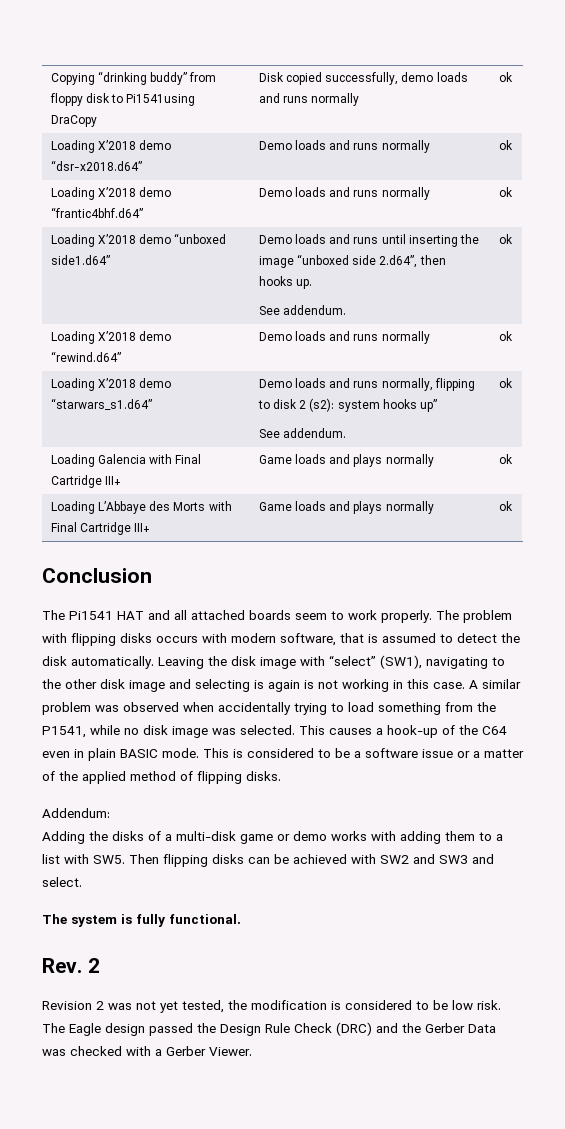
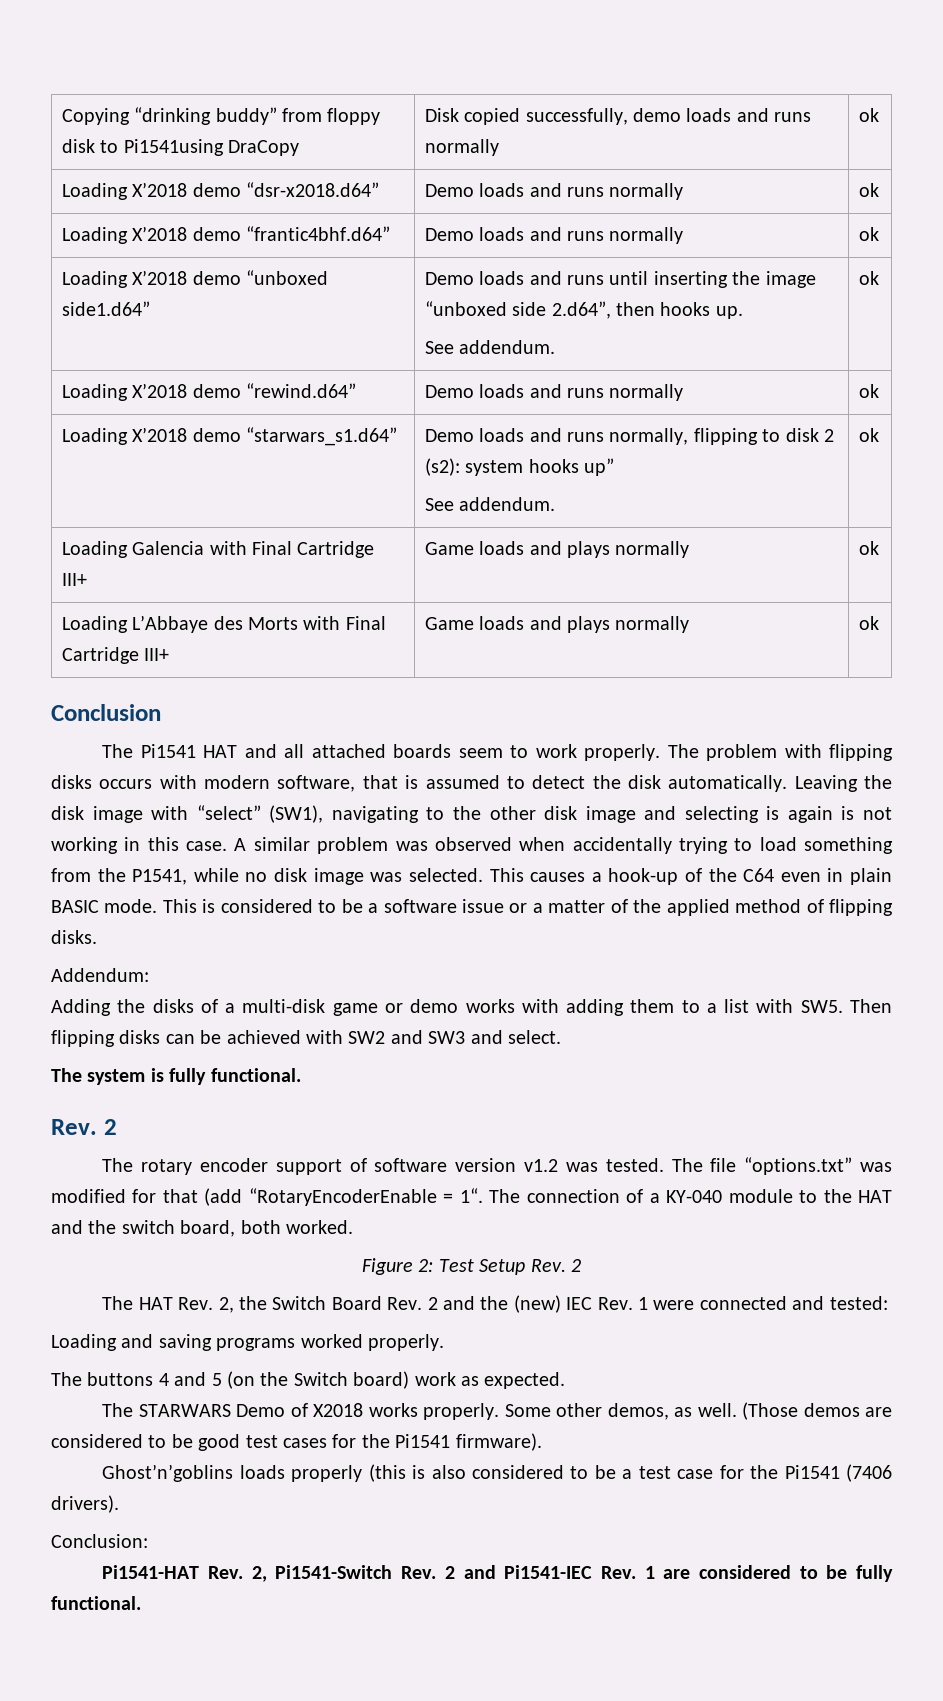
[42,1000,501,1013] [42,1022,496,1036] [42,1046,252,1056] Revision 2 was not yet tested, the modification is considered to be low risk. The Eagle design passed the Design Rule Check (DRC) and the Gerber Data was checked with a Gerber Viewer. -> [102,1157,892,1175] [51,1188,893,1206] [51,1220,353,1237] [362,1258,581,1275] [102,1295,888,1313] [51,1334,444,1351] [51,1371,566,1389] [102,1402,892,1420] [51,1433,542,1451] [102,1464,892,1482] [51,1495,119,1513] [51,1534,148,1548] [102,1565,894,1582] [51,1596,141,1610] The rotary encoder support of software version v1.2 was tested. The file “options.txt” was modified for that (add “RotaryEncoderEnable = 1“. The connection of a KY-040 module to the HAT and the switch board, both worked. // Figure 2: Test Setup Rev. 2 // The HAT Rev. 2, the Switch Board Rev. 2 and the (new) IEC Rev. 1 were connected and tested: // Loading and saving programs worked properly. // The buttons 4 and 5 (on the Switch board) work as expected. // The STARWARS Demo of X2018 works properly. Some other demos, as well. (Those demos are considered to be good test cases for the Pi1541 firmware). // Ghost’n’goblins loads properly (this is also considered to be a test case for the Pi1541 (7406 drivers). // Conclusion: // Pi1541-HAT Rev. 2, Pi1541-Switch Rev. 2 and Pi1541-IEC Rev. 1 are considered to be fully functional.

